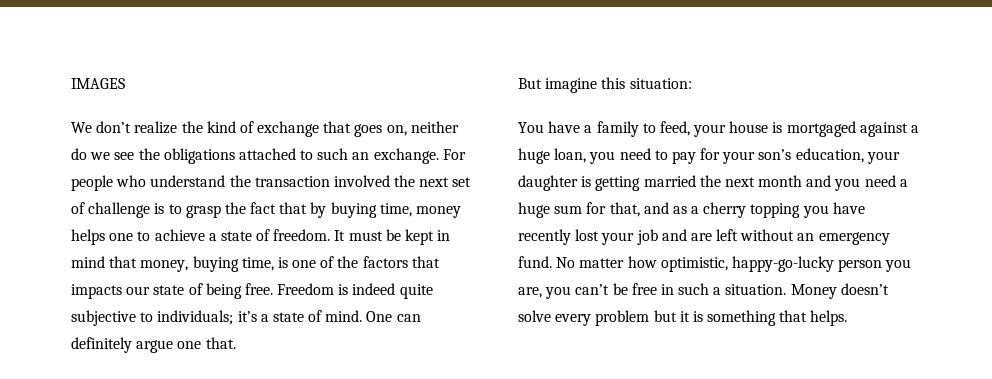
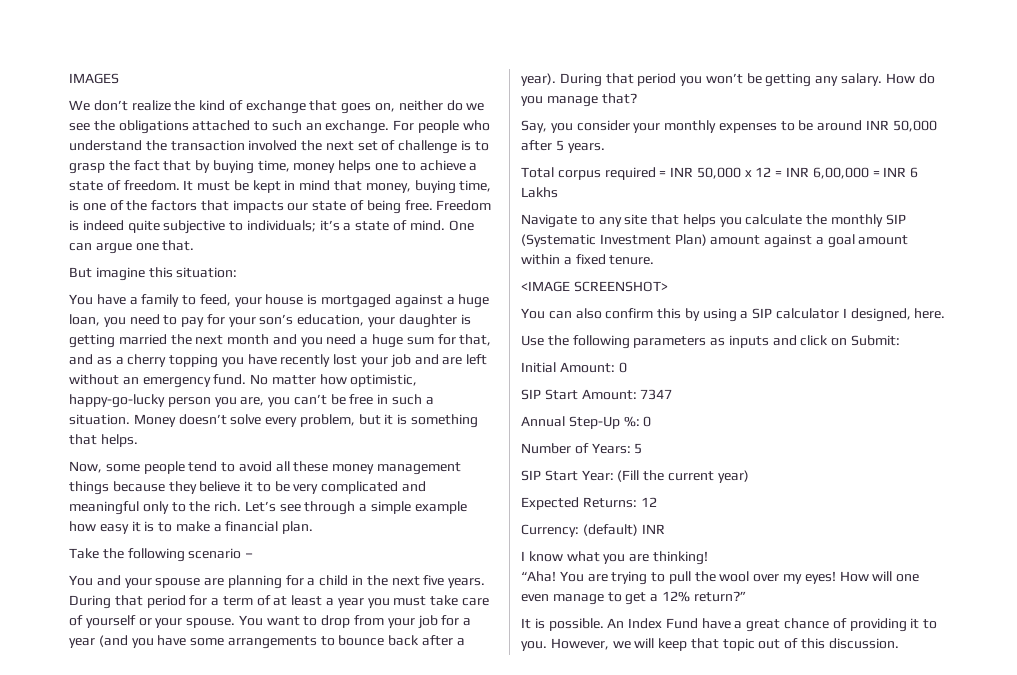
[71,337,132,353] definitely -> (92, 247) none
[595,310,650,326] problem -> [299,414,355,427] problem,
(848, 318) none -> [69,461,462,475] [69,481,427,495] [69,501,467,515] [69,521,314,534] [69,548,254,562] [69,575,486,589] [69,595,489,609] [69,615,472,629] [69,635,465,649] [521,73,935,87] [521,93,637,107] [521,120,937,133] [521,140,605,153] [521,167,919,180] [521,187,558,198] [521,214,906,228] [521,234,909,248] [521,254,655,265] [521,281,668,292] [521,308,946,322] [521,335,901,349] [521,362,627,373] [521,389,673,400] [521,416,652,429] [521,443,643,454] [521,470,749,483] [521,497,657,510] [521,524,665,537] [521,551,708,565] [521,571,920,585] [521,591,746,605] [521,618,938,632] [521,638,899,651] // Now, some people tend to avoid all these money management things because they believe it to be very complicated and meaningful only to the rich. Let’s see through a simple example how easy it is to make a financial plan. // Take the following scenario – // You and your spouse are planning for a child in the next five years. During that period for a term of at least a year you must take care of yourself or your spouse. You want to drop from your job for a year (and you have some arrangements to bounce back after a year). During that period you won’t be getting any salary. How do you manage that? // Say, you consider your monthly expenses to be around INR 50,000 after 5 years. // Total corpus required = INR 50,000 x 12 = INR 6,00,000 = INR 6 Lakhs // Navigate to any site that helps you calculate the monthly SIP (Systematic Investment Plan) amount against a goal amount within a fixed tenure. // <IMAGE SCREENSHOT> // You can also confirm this by using a SIP calculator I designed, here. // Use the following parameters as inputs and click on Submit: // Initial Amount: 0 // SIP Start Amount: 7347 // Annual Step-Up %: 0 // Number of Years: 5 // SIP Start Year: (Fill the current year) // Expected Returns: 12 // Currency: (default) INR // I know what you are thinking! // “Aha! You are trying to pull the wool over my eyes! How will one even manage to get a 12% return?” // It is possible. An Index Fund have a great chance of providing it to you. However, we will keep that topic out of this discussion.

